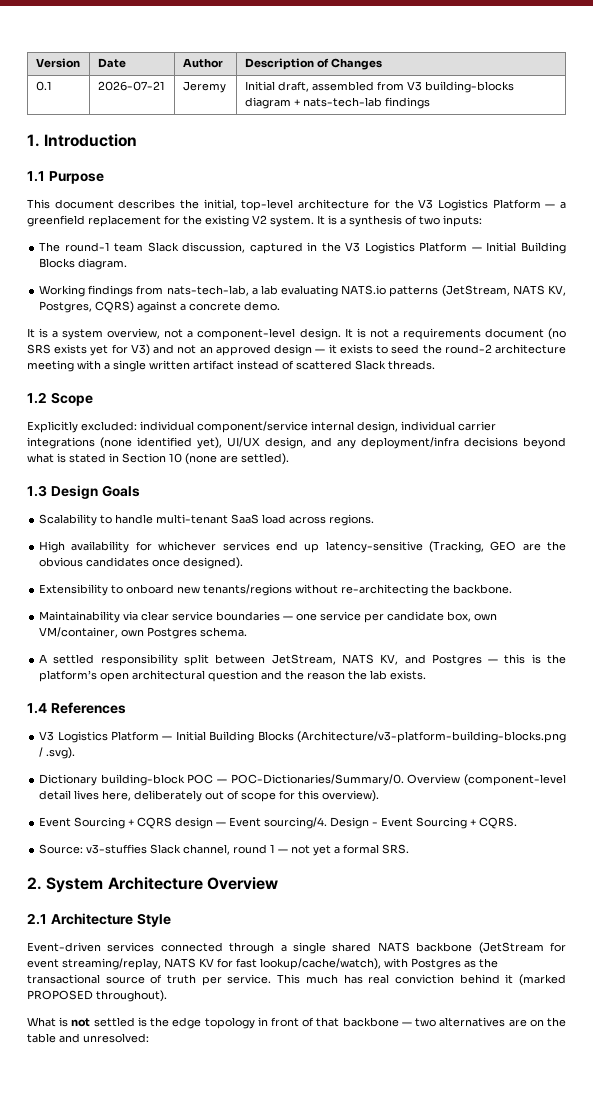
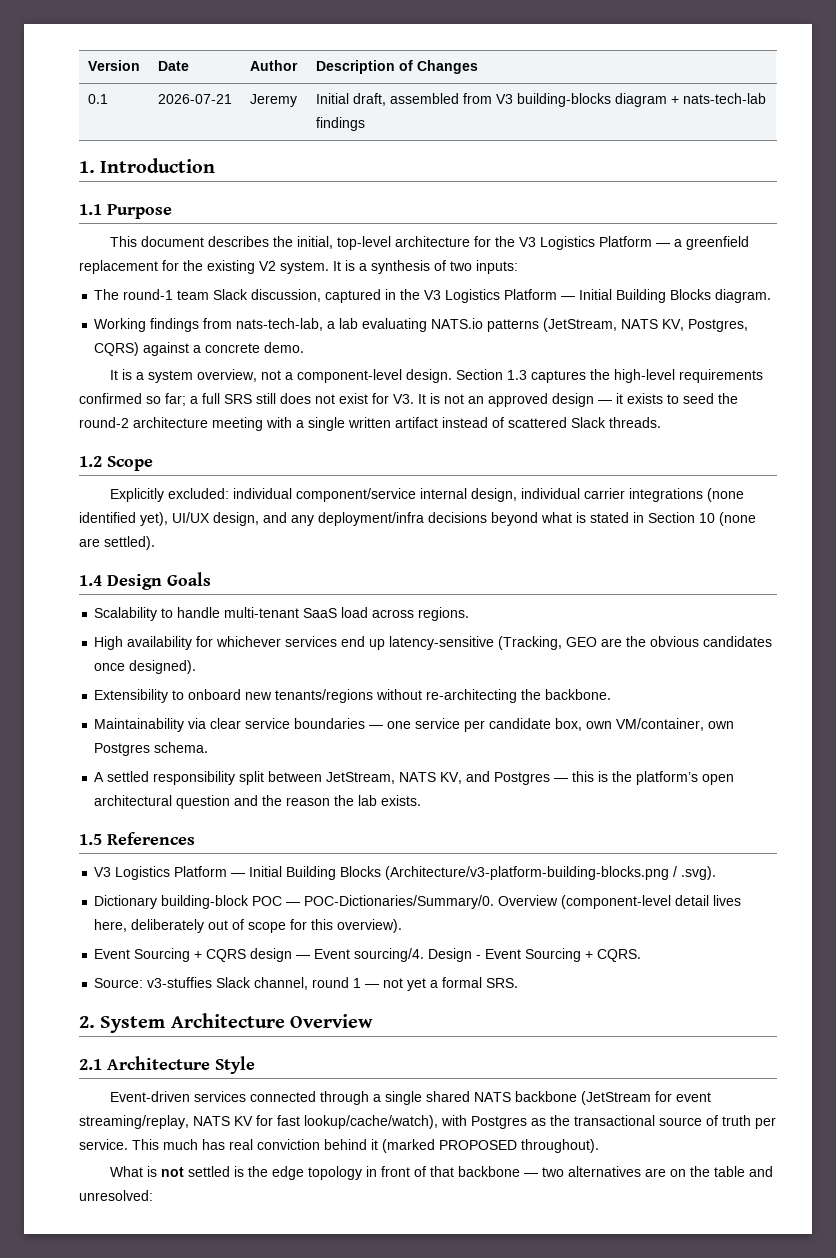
[344,328,566,340] [27,344,175,356] It is not a requirements document (no SRS exists yet for V3) and -> [456,369,764,383] [79,393,440,406] Section 1.3 captures the high-level requirements confirmed so far; a full SRS still does not exist for V3. It is
[27,485,47,497] 1.3 -> [79,575,102,586] 1.4
[27,703,47,714] 1.4 -> [79,834,102,845] 1.5

